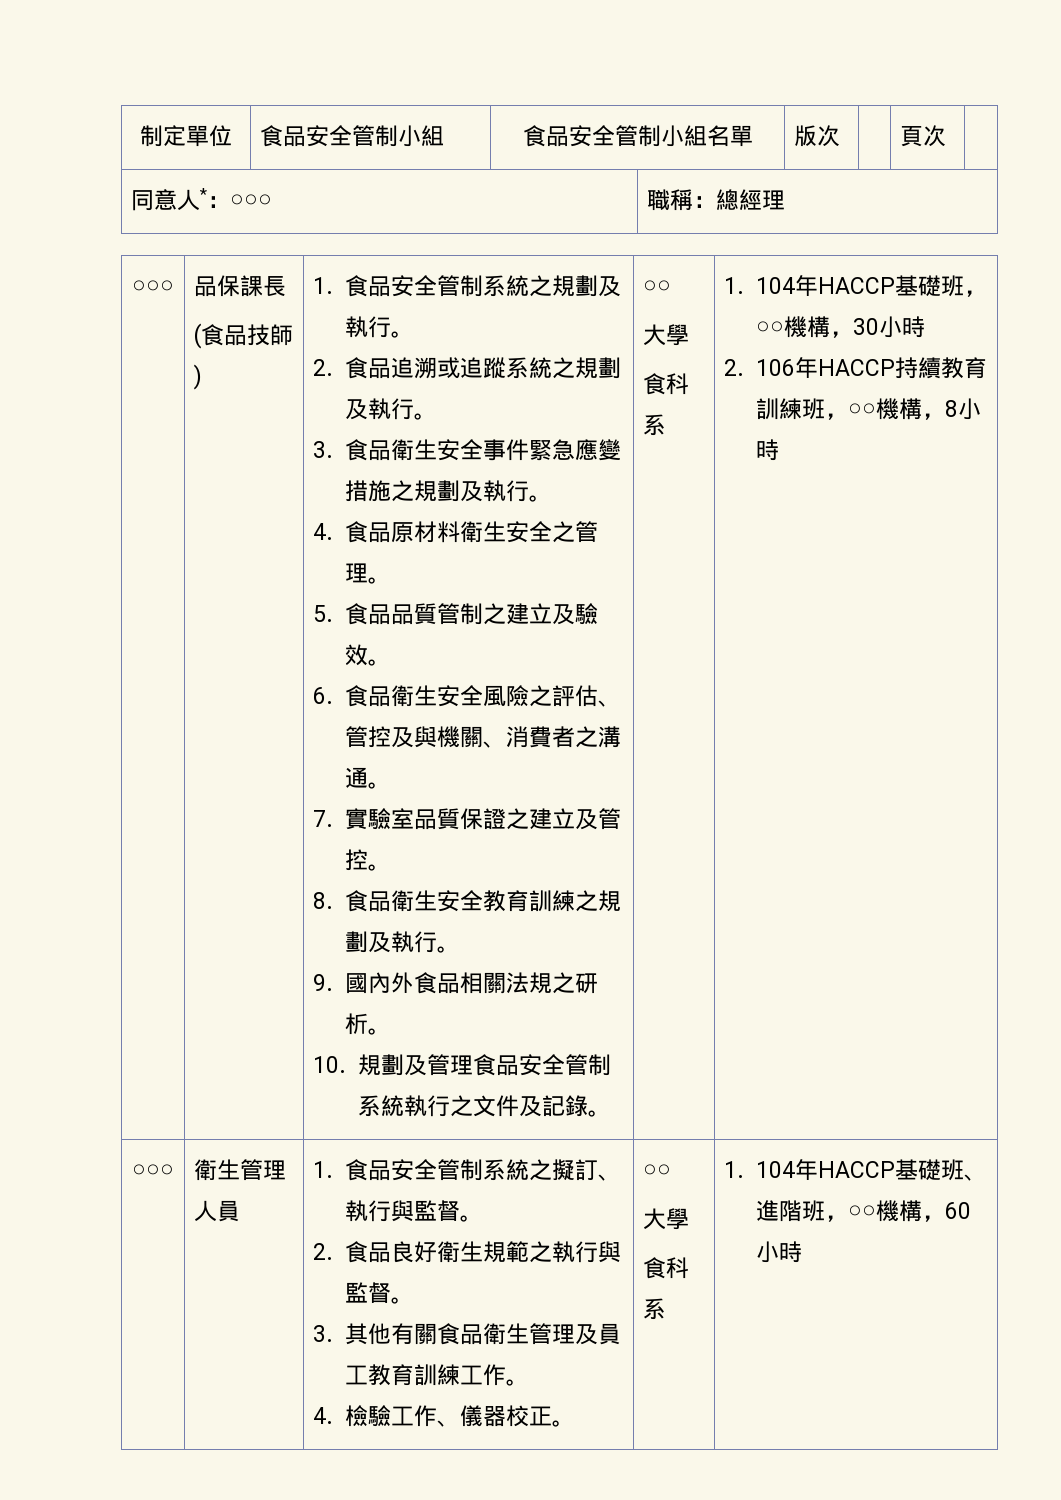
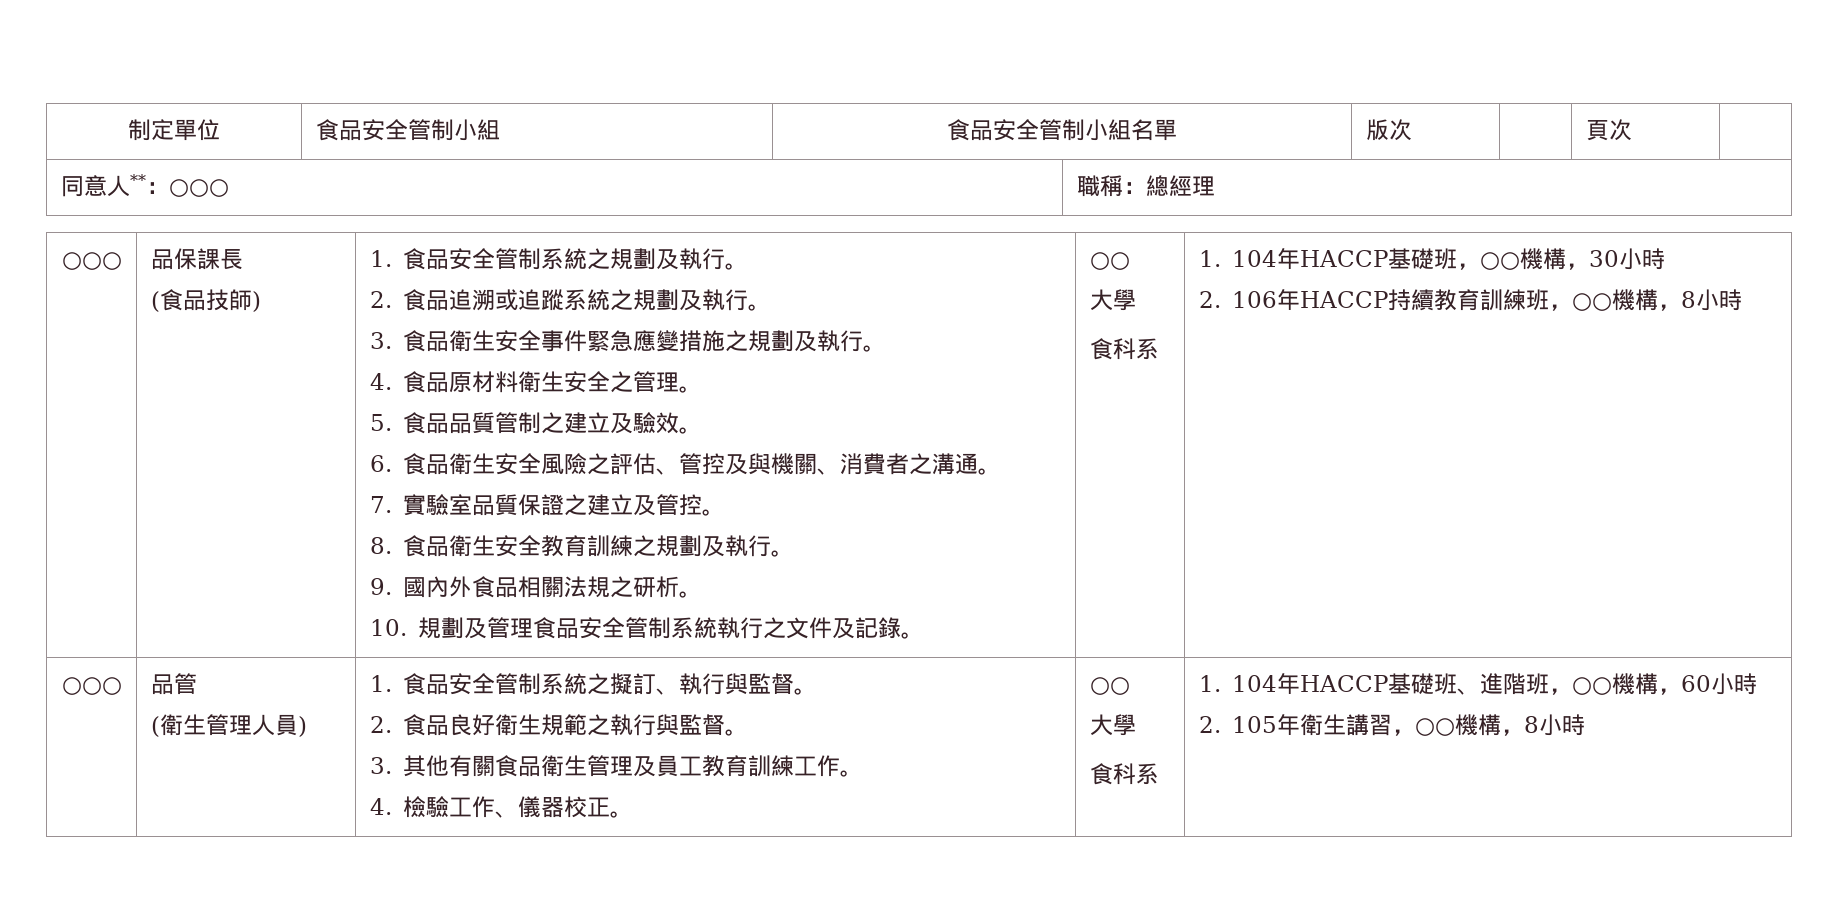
[200,188,208,200] * -> [129,174,146,186] **
(174, 1171) none -> [150,673,197,695] [150,716,160,737] 品管 // (
(241, 1211) none -> [297,716,307,737] )
(802, 1252) none -> [1198,714,1586,736] // 2. 105年衛生講習，○○機構，8小時

